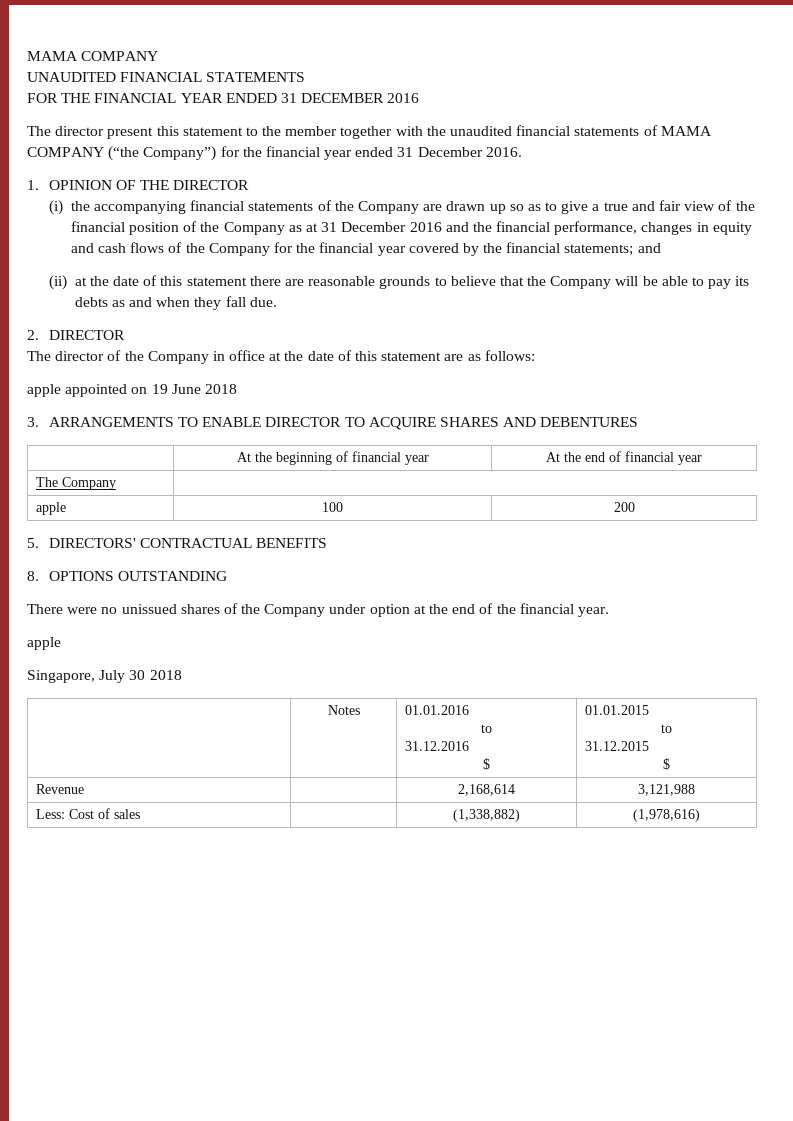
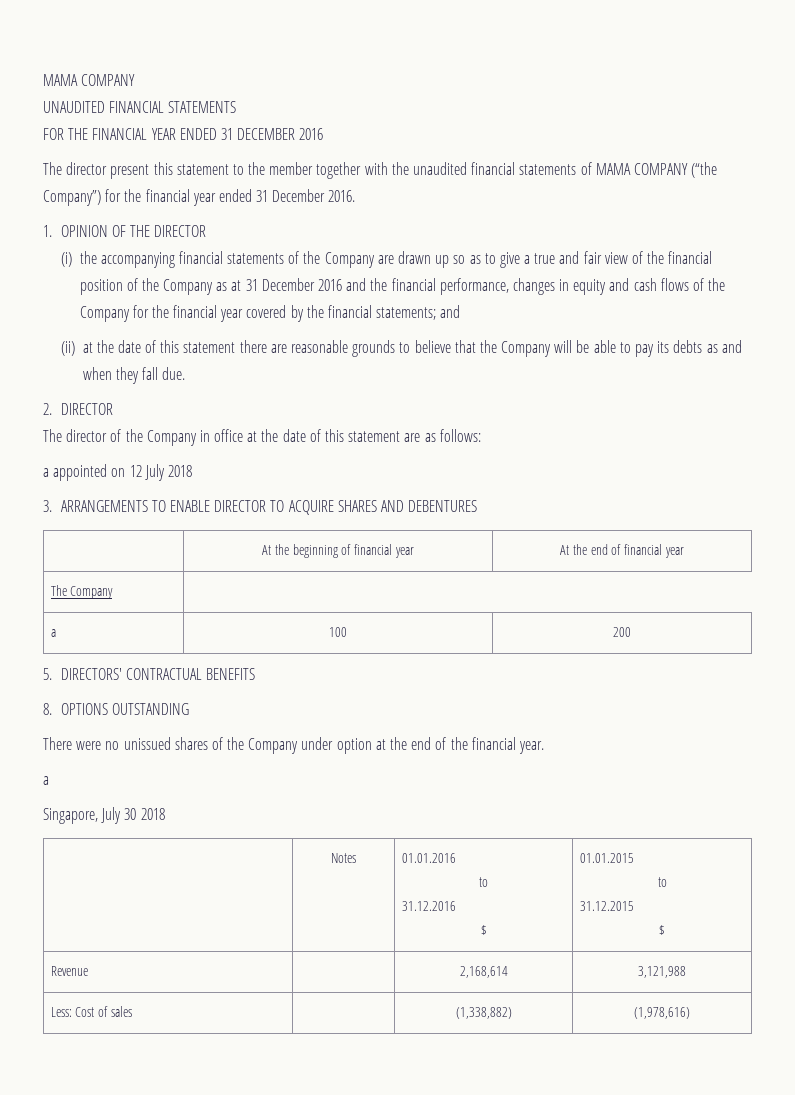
[27,384,61,397] apple -> [43,468,49,477] a
[151,384,201,394] 19 June -> [129,464,165,481] 12 July
[35,502,66,515] apple -> [50,629,56,637] a
[27,637,61,650] apple -> [43,776,49,785] a

